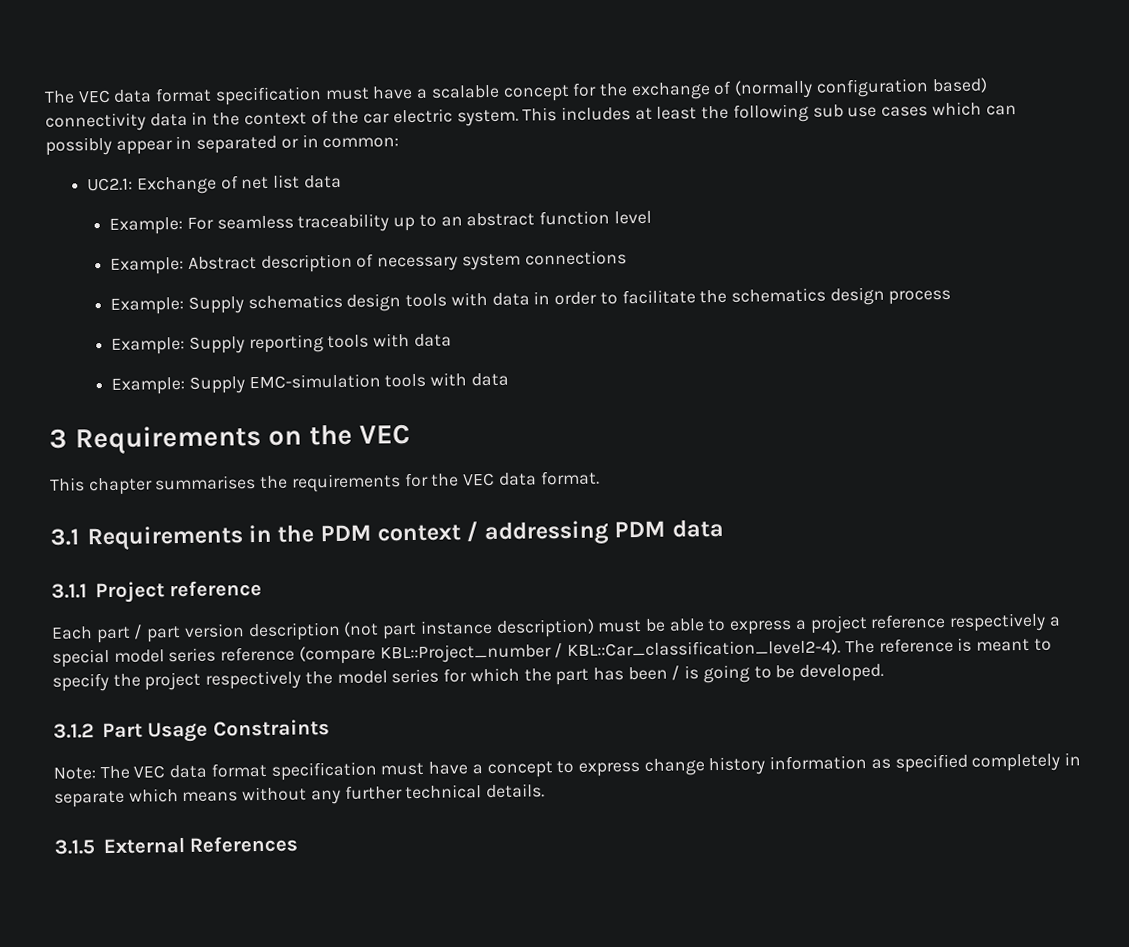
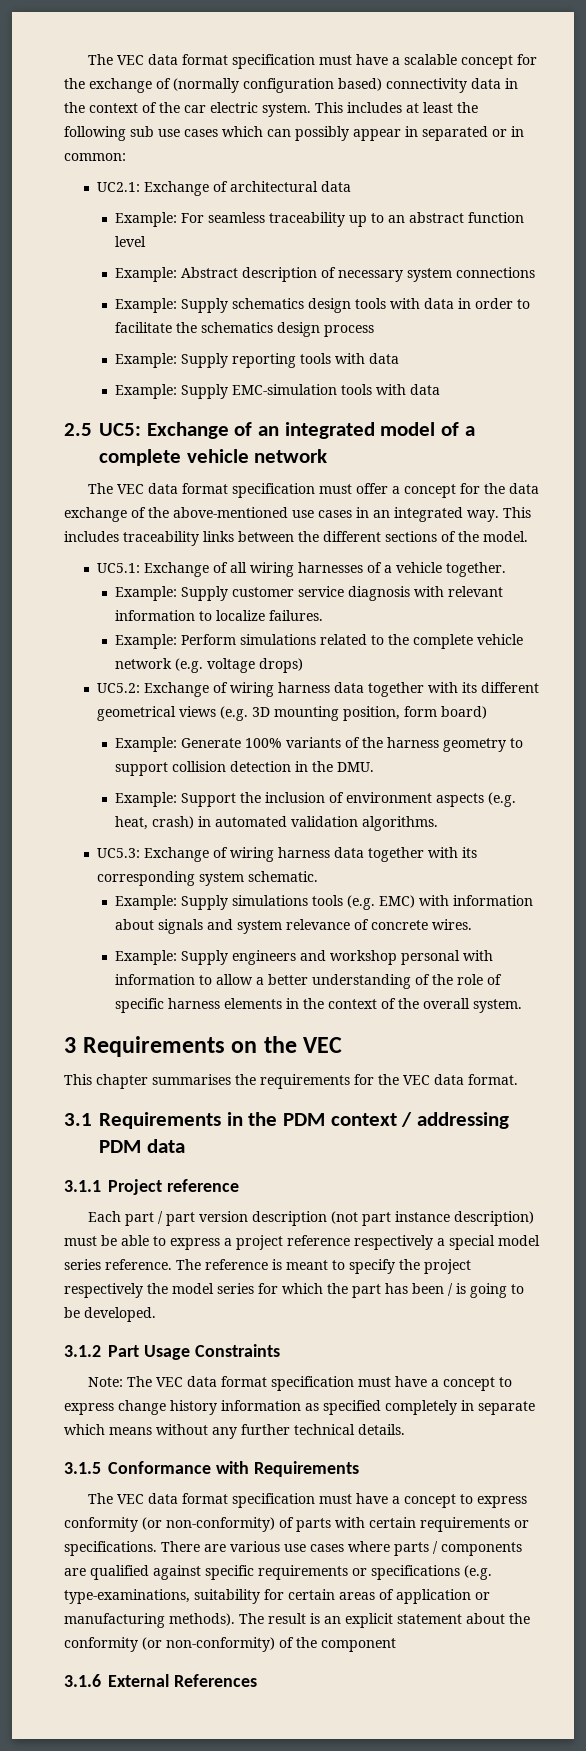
[241,174,301,190] net list -> [229,181,318,192] architectural
(509, 379) none -> [64,422,475,439] [99,449,328,466] [87,483,539,498] [64,507,531,522] [64,531,528,546] [96,562,506,577] [114,586,503,601] [114,610,323,621] [114,634,523,649] [114,658,303,673] [96,682,539,697] [96,706,487,721] [114,737,523,752] [114,761,374,776] [114,792,516,807] [114,816,438,831] [96,847,477,862] [96,871,318,886] [114,895,533,910] [114,919,472,934] [114,950,493,965] [114,974,502,989] [114,998,522,1013] // 2.5 UC5: Exchange of an integrated model of a complete vehicle network // The VEC data format specification must offer a concept for the data exchange of the above-mentioned use cases in an integrated way. This includes traceability links between the different sections of the model. // UC5.1: Exchange of all wiring harnesses of a vehicle together. // Example: Supply customer service diagnosis with relevant information to localize failures. // Example: Perform simulations related to the complete vehicle network (e.g. voltage drops) // UC5.2: Exchange of wiring harness data together with its different geometrical views (e.g. 3D mounting position, form board) // Example: Generate 100% variants of the harness geometry to support collision detection in the DMU. // Example: Support the inclusion of environment aspects (e.g. heat, crash) in automated validation algorithms. // UC5.3: Exchange of wiring harness data together with its corresponding system schematic. // Example: Supply simulations tools (e.g. EMC) with information about signals and system relevance of concrete wires. // Example: Supply engineers and workshop personal with information to allow a better understanding of the role of specific harness elements in the context of the overall system.
[220,639,842,665] reference (compare KBL::Project_number / KBL::Car_classification_level2-4). -> [105,1259,172,1270] reference.
(95, 847) none -> [108,1461,359,1477] [87,1493,527,1508] [64,1517,529,1532] [64,1541,522,1556] [64,1565,492,1580] [64,1589,490,1604] [64,1613,530,1628] [64,1637,396,1652] [64,1674,101,1687] Conformance with Requirements // The VEC data format specification must have a concept to express conformity (or non-conformity) of parts with certain requirements or specifications. There are various use cases where parts / components are qualified against specific requirements or specifications (e.g. type-examinations, suitability for certain areas of application or manufacturing methods). The result is an explicit statement about the conformity (or non-conformity) of the component // 3.1.6

